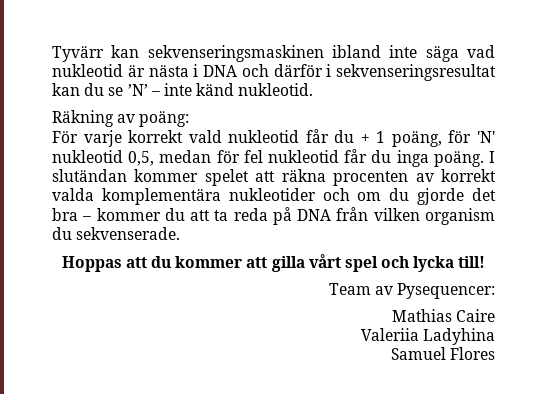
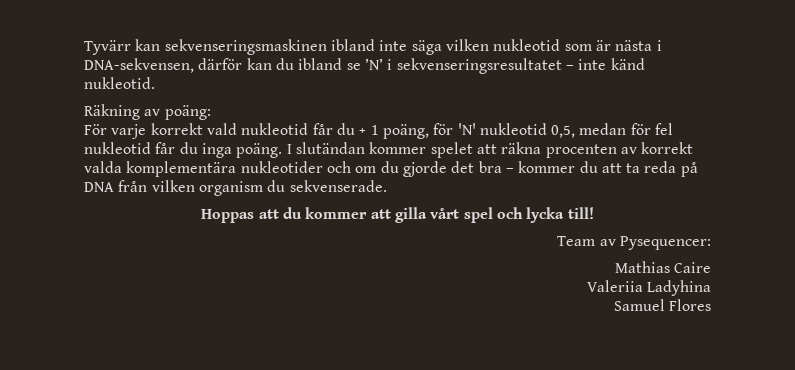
[466,45,495,58] [52,64,496,81] vad nukleotid är nästa i DNA och därför i sekvenseringsresultat -> [445,39,662,51] [84,58,243,73] vilken nukleotid som är nästa i DNA-sekvensen, därför
(105, 89) none -> [298,58,343,70] ibland
(148, 90) none -> [387,58,562,74] i sekvenseringsresultatet

